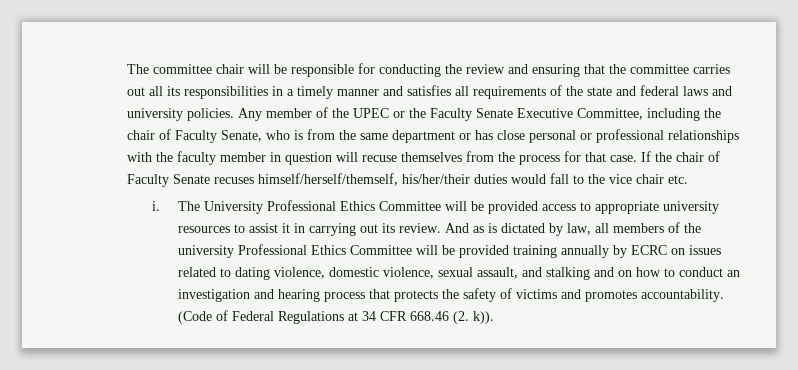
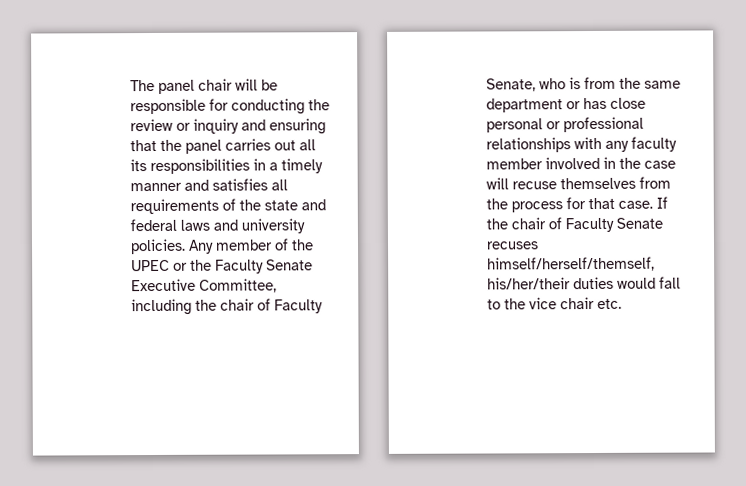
[127,64,213,74] The committee -> [130,79,196,94] The panel
(506, 69) none -> [176,118,240,134] or inquiry
[630,64,690,74] committee -> [185,139,223,154] panel
[156,152,174,162] the -> [605,140,630,152] any
[270,152,333,165] in question -> [545,156,677,170] involved in the case
[152,200,719,214] [177,222,701,236] [177,244,721,258] [177,267,740,280] [177,288,724,302] [177,310,494,324] // i. The University Professional Ethics Committee will be provided access to appropriate university resources to assist it in carrying out its review. And as is dictated by law, all members of the university Professional Ethics Committee will be provided training annually by ECRC on issues related to dating violence, domestic violence, sexual assault, and stalking and on how to conduct an investigation and hearing process that protects the safety of victims and promotes accountability. (Code of Federal Regulations at 34 CFR 668.46 (2. k)). -> (623, 303) none

